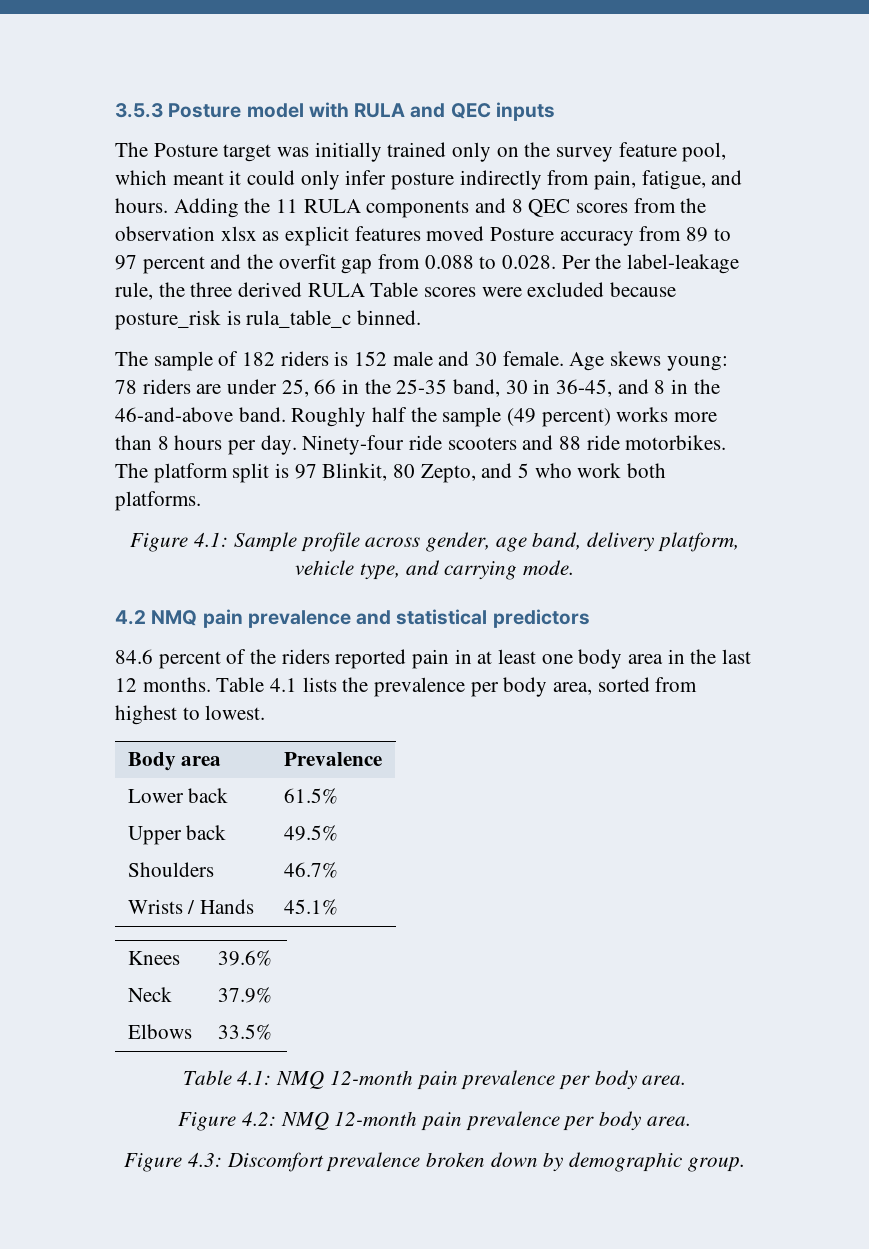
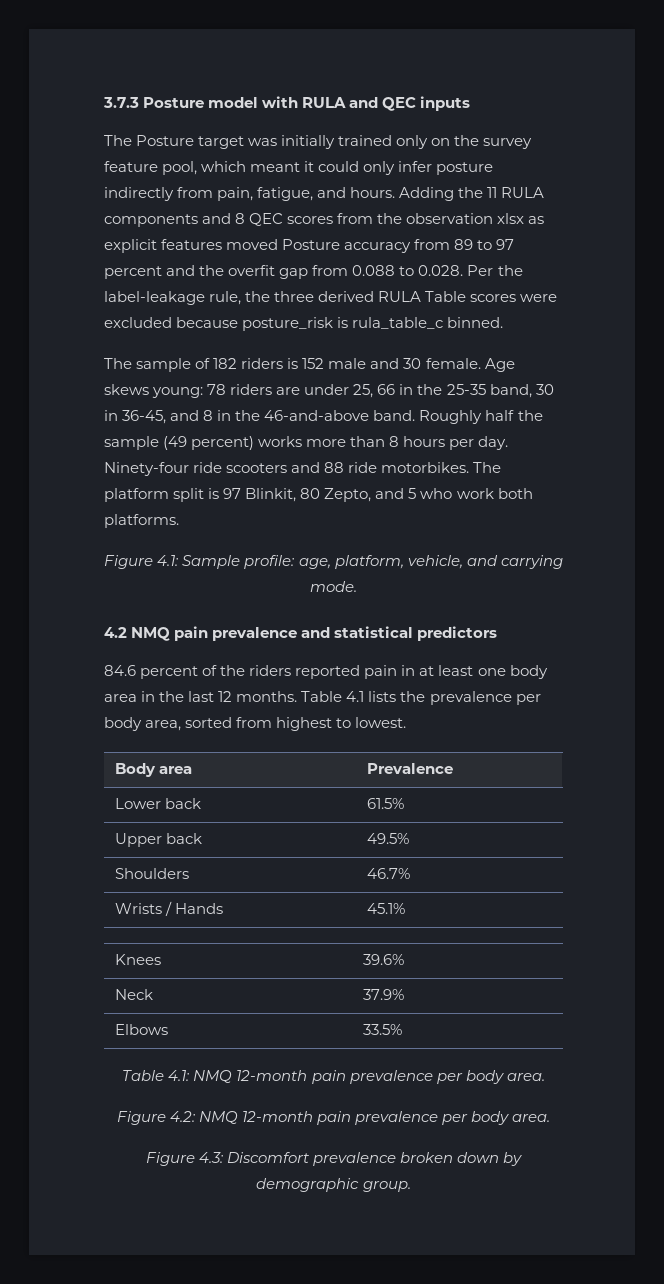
[115,103,163,118] 3.5.3 -> [103,97,139,108] 3.7.3
[300,532,739,552] [295,560,400,580] profile across gender, age band, delivery platform, vehicle type, -> [244,555,463,569] profile: age, platform, vehicle,

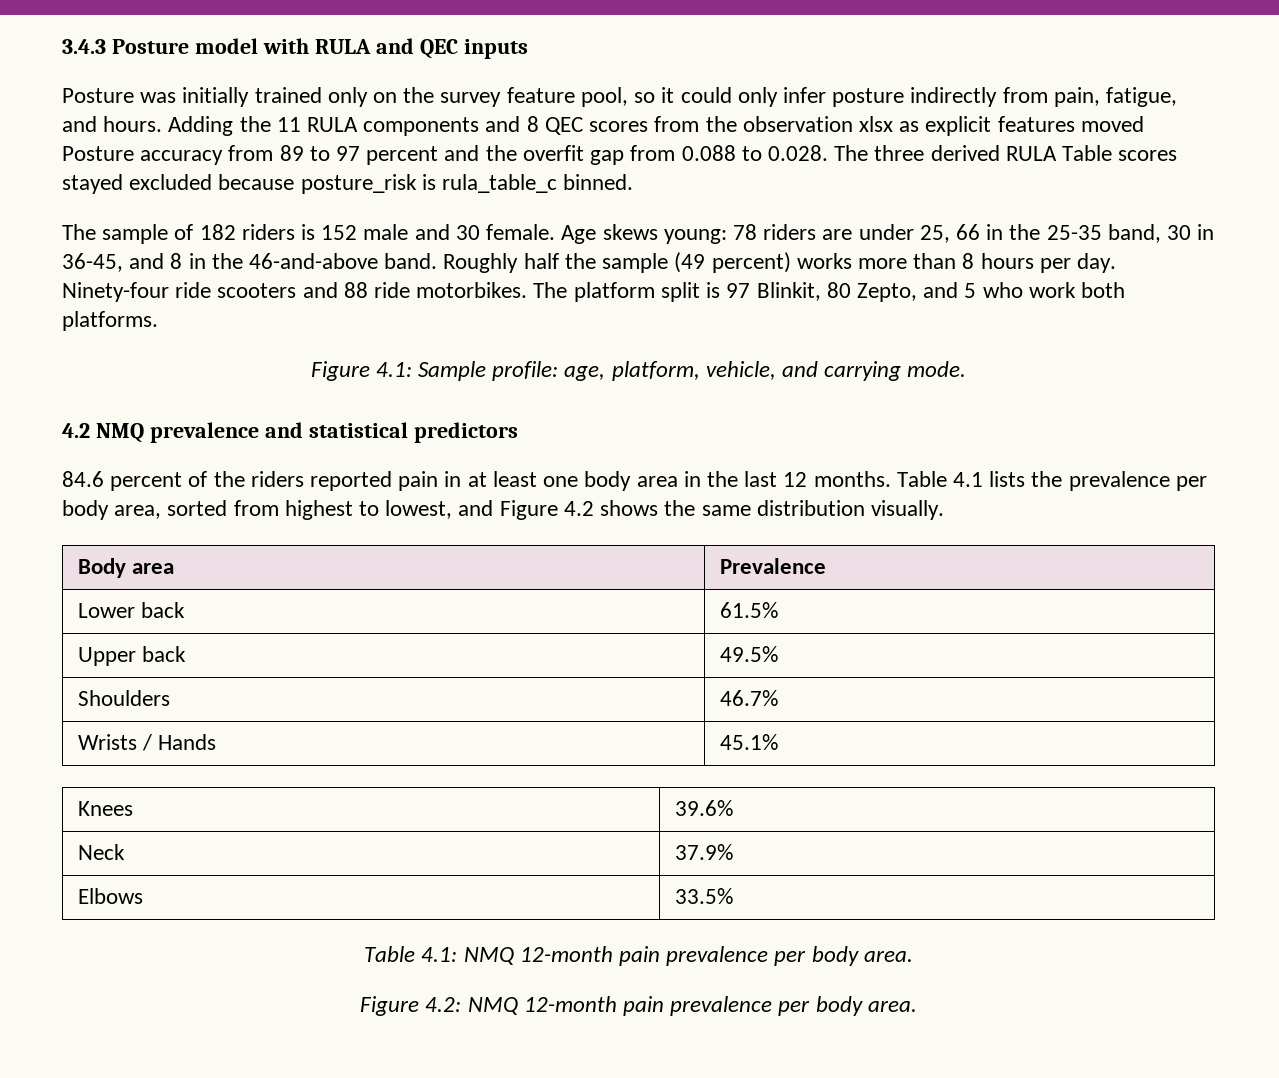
[103,97,139,108] 3.7.3 -> [62,39,106,54] 3.4.3
[104,135,245,149] The Posture target -> [62,88,134,103] Posture
[201,161,301,172] which meant -> [634,92,656,103] so
[467,265,523,276] [104,291,271,305] Per the label-leakage rule, the -> [834,145,869,161] The
[520,294,558,302] were -> [62,174,123,194] stayed
[174,626,209,641] pain -> (144, 433) none
[355,717,407,728] lowest. -> [385,500,944,520] lowest, and Figure 4.2 shows the same distribution visually.
[145,1152,523,1166] [256,1178,411,1192] // Figure 4.3: Discomfort prevalence broken down by demographic group. -> (917, 1006) none

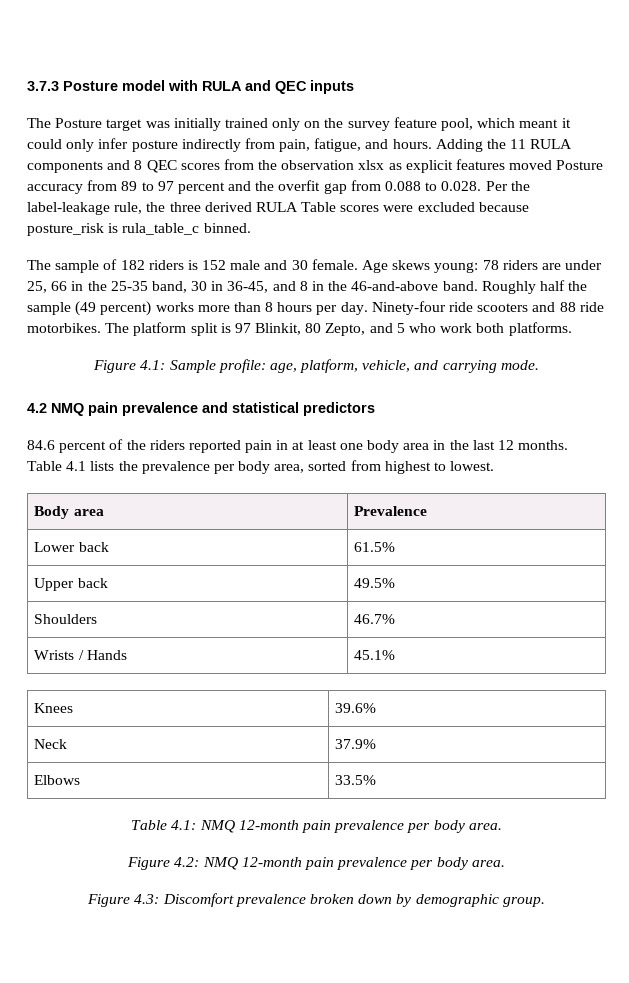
[62,39,106,54] 3.4.3 -> [27,81,59,91] 3.7.3
[62,88,134,103] Posture -> [27,118,143,131] The Posture target
[634,92,656,103] so -> [477,118,559,128] which meant
[834,145,869,161] The -> [485,181,530,191] [27,202,166,215] Per the label-leakage rule, the
[62,174,123,194] stayed -> [383,205,414,212] were
(144, 433) none -> [88,402,118,416] pain
[385,500,944,520] lowest, and Figure 4.2 shows the same distribution visually. -> [450,461,495,471] lowest.
(917, 1006) none -> [87,893,545,907] // Figure 4.3: Discomfort prevalence broken down by demographic group.

